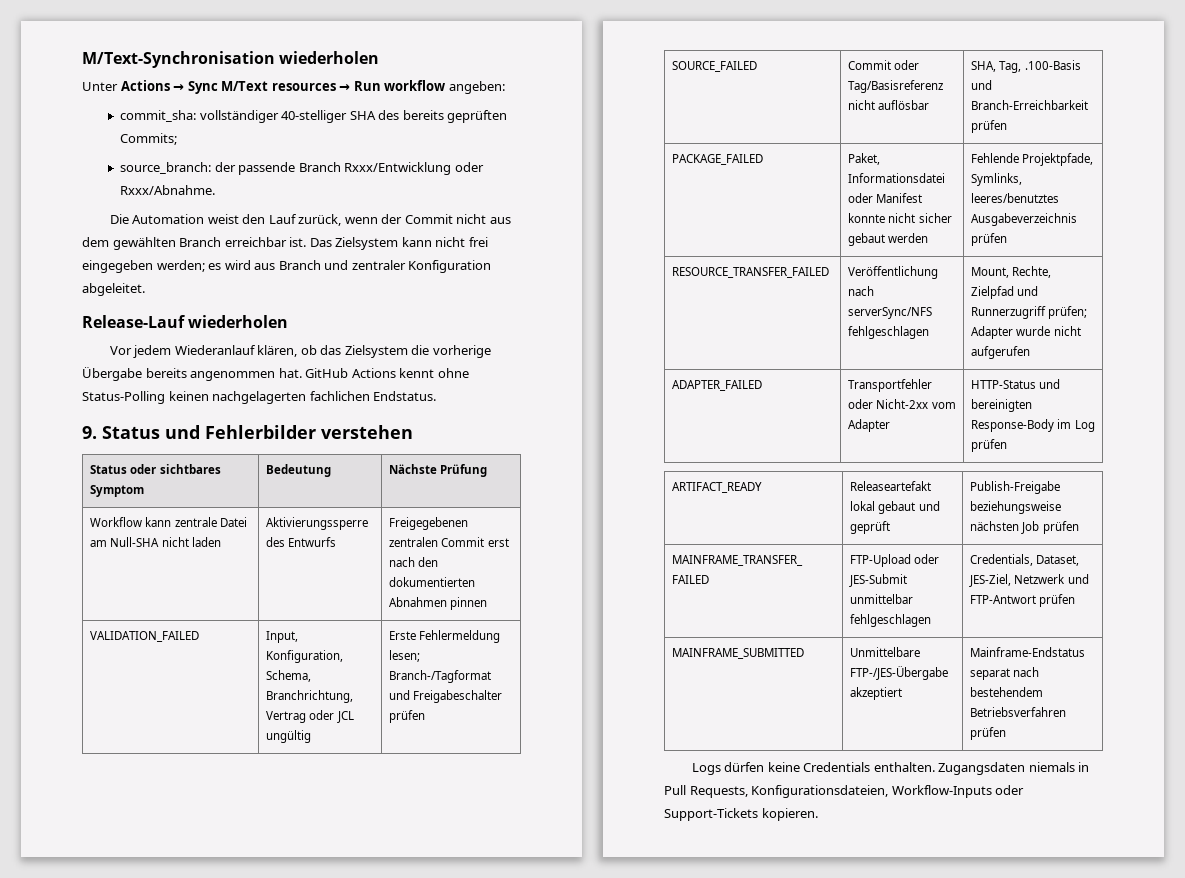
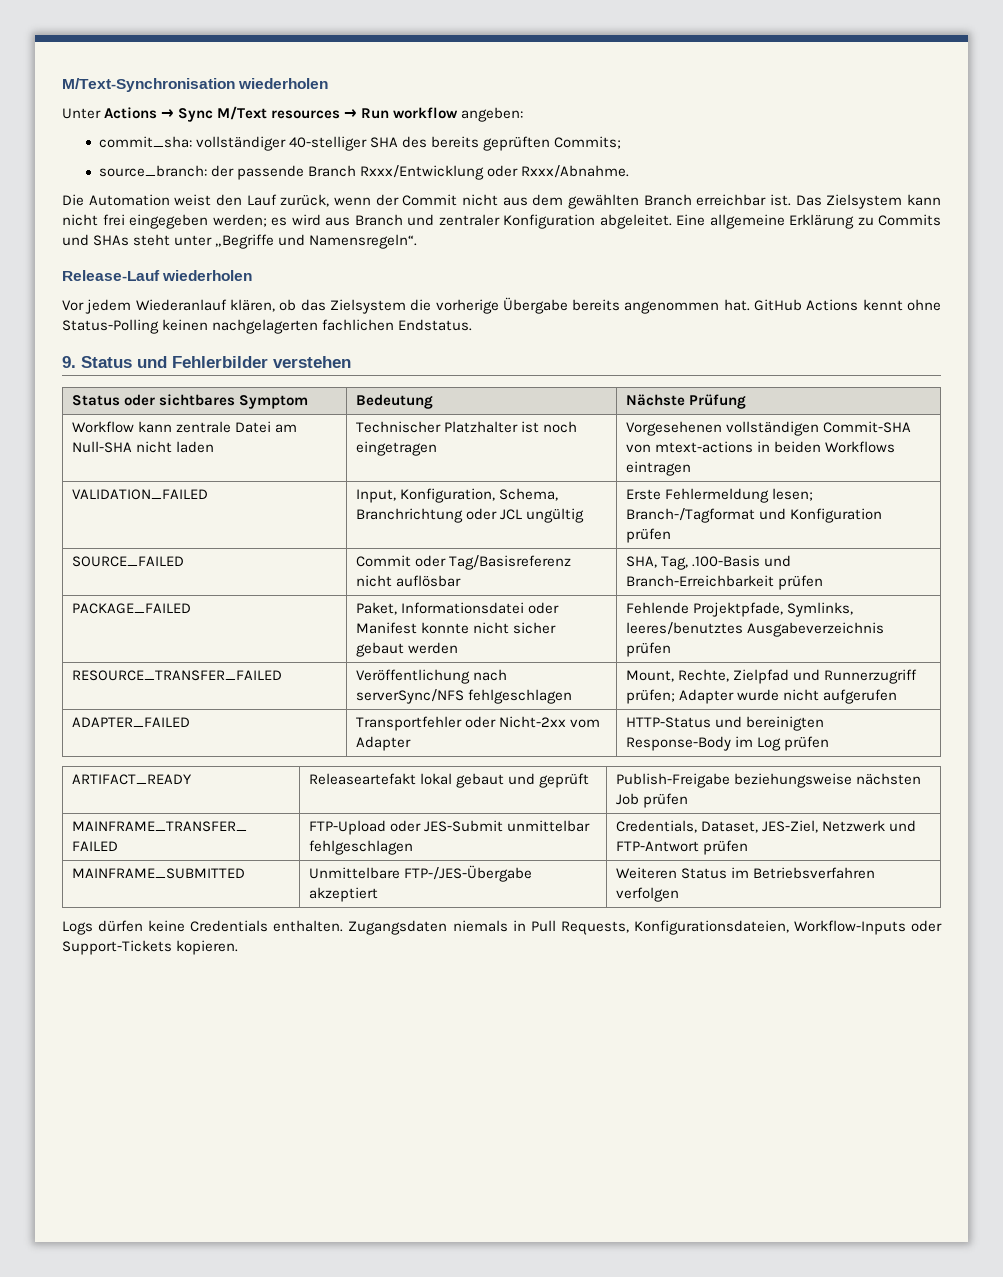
(145, 289) none -> [676,214,941,229] [62,234,418,249] Eine allgemeine Erklärung zu Commits und SHAs steht unter „Begriffe und Namensregeln“.
[266,517,369,530] [266,537,337,547] [389,517,469,530] [389,537,509,547] [389,557,439,567] [389,577,476,587] [389,597,488,610] Aktivierungssperre des Entwurfs | Freigegebenen zentralen Commit erst nach den dokumentierten Abnahmen pinnen -> [356,421,578,433] [356,441,438,456] [626,421,912,436] [626,441,896,453] [626,461,692,476] Technischer Platzhalter ist noch eingetragen | Vorgesehenen vollständigen Commit-SHA von mtext-actions in beiden Workflows eintragen
[266,690,354,703] [266,711,307,723] Branchrichtung, Vertrag -> [356,508,464,523] Branchrichtung
[413,690,503,703] Freigabeschalter -> [790,508,883,523] Konfiguration
[970,647,1086,657] [970,667,1040,680] [970,687,1044,697] [970,707,1067,717] [970,727,1007,740] Mainframe-Endstatus separat nach bestehendem Betriebsverfahren prüfen -> [616,867,876,879] [616,887,680,902] Weiteren Status im Betriebsverfahren verfolgen

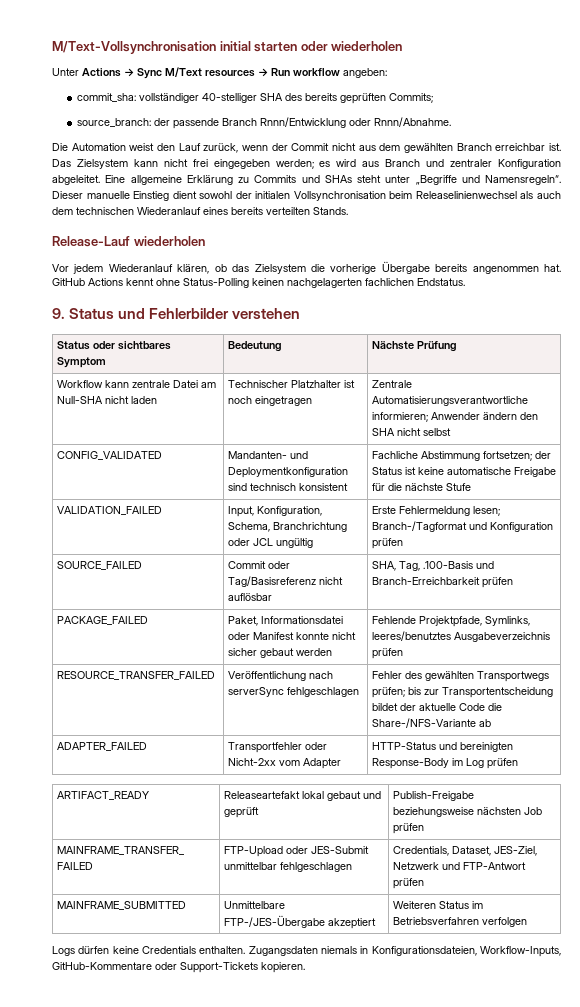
[62,78,235,92] M/Text-Synchronisation -> [52,41,328,54] M/Text-Vollsynchronisation initial starten oder
[360,165,630,180] Rxxx/Entwicklung oder Rxxx/Abnahme. -> [259,117,451,128] Rnnn/Entwicklung oder Rnnn/Abnahme.
(418, 241) none -> [52,191,561,201] [52,207,348,215] Dieser manuelle Einstieg dient sowohl der initialen Vollsynchronisation beim Releaselinienwechsel als auch dem technischen Wiederanlauf eines bereits verteilten Stands.
[626,421,912,436] [626,441,896,453] [626,461,692,476] Vorgesehenen vollständigen Commit-SHA von mtext-actions in beiden Workflows eintragen -> [371,380,412,388] [371,396,528,406] [371,412,538,422] [371,428,451,436] [56,451,162,460] [227,451,308,459] [227,467,348,478] [227,483,348,491] [371,451,551,461] [371,467,556,477] [371,483,471,491] Zentrale Automatisierungsverantwortliche informieren; Anwender ändern den SHA nicht selbst // CONFIG_VALIDATED | Mandanten- und Deploymentkonfiguration sind technisch konsistent | Fachliche Abstimmung fortsetzen; der Status ist keine automatische Freigabe für die nächste Stufe
[356,689,573,704] [626,669,918,684] [626,689,898,704] serverSync/NFS fehlgeschlagen | Mount, Rechte, Zielpfad und Runnerzugriff prüfen; Adapter wurde nicht aufgerufen -> [227,687,359,697] [371,671,549,682] [371,687,553,698] [371,703,502,711] [371,718,491,728] serverSync fehlgeschlagen | Fehler des gewählten Transportwegs prüfen; bis zur Transportentscheidung bildet der aktuelle Code die Share-/NFS-Variante ab
[530,920,906,935] Pull Requests, Konfigurationsdateien, Workflow-Inputs -> [371,946,561,957] [52,962,152,970] Konfigurationsdateien, Workflow-Inputs, GitHub-Kommentare

